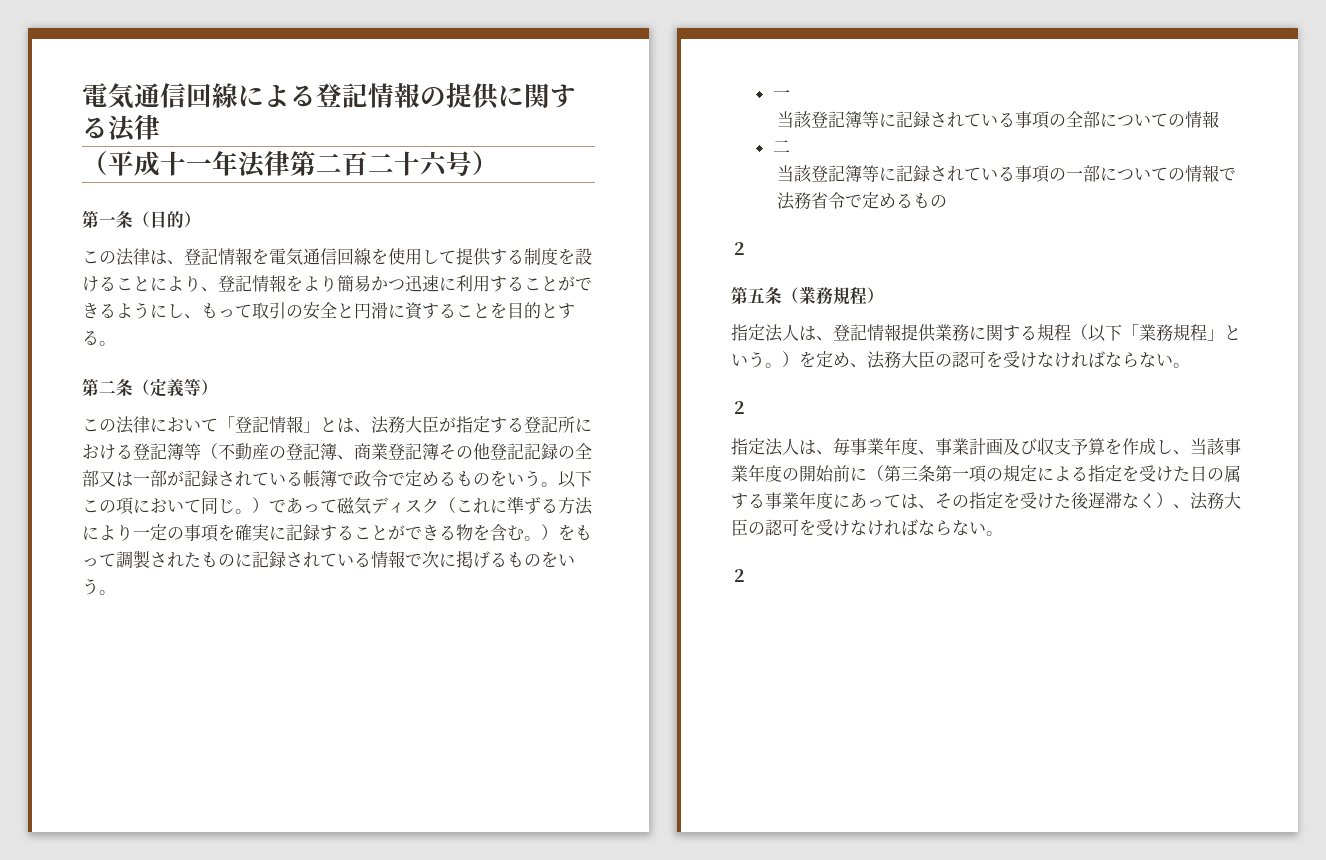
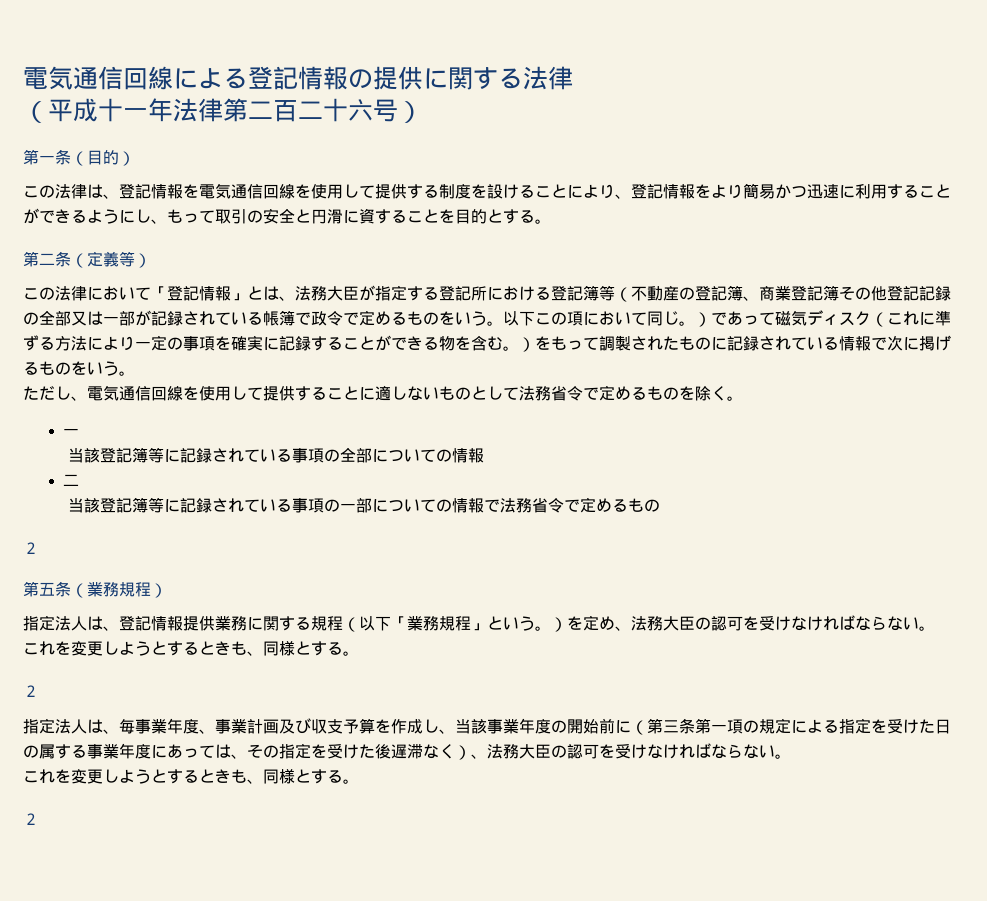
(116, 592) none -> [23,385,743,401] // ただし、電気通信回線を使用して提供することに適しないものとして法務省令で定めるものを除く。
(1190, 365) none -> [23,641,359,656] // これを変更しようとするときも、同様とする。
(1003, 533) none -> [23,769,359,784] // これを変更しようとするときも、同様とする。

